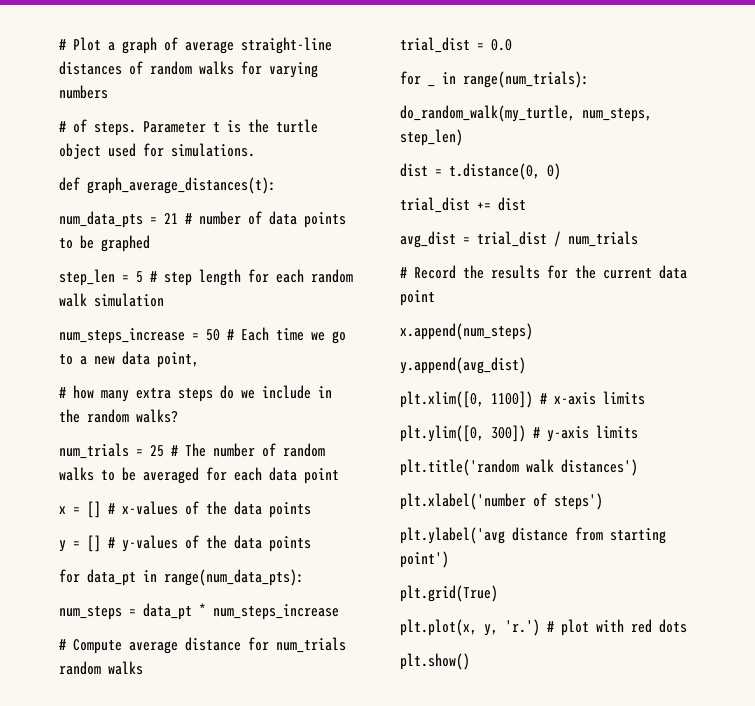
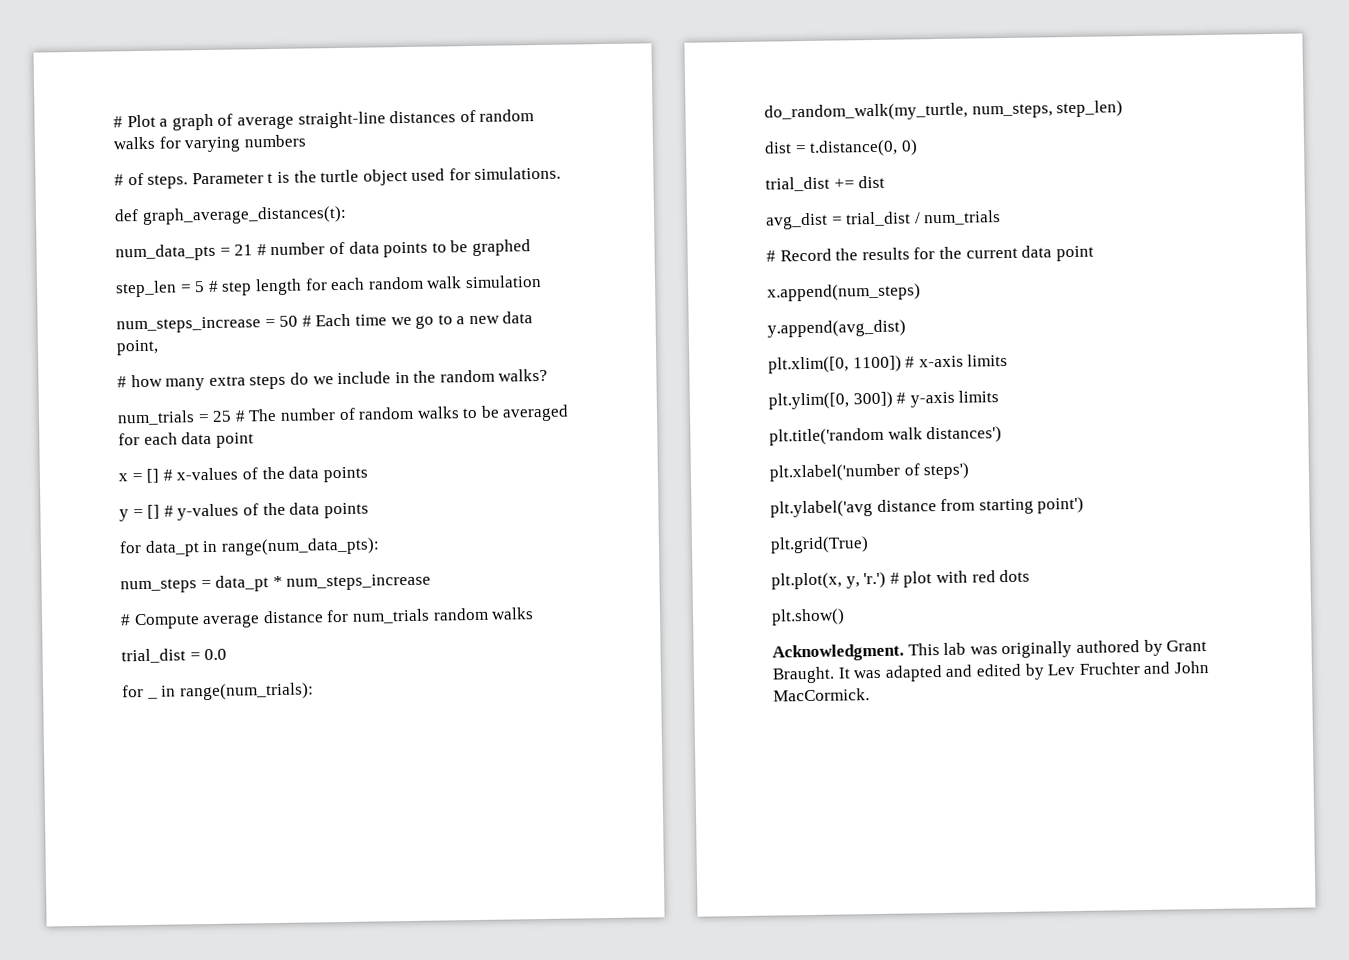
(470, 661) none -> [772,639,1208,662] [772,661,1209,684] [773,688,870,702] // Acknowledgment. This lab was originally authored by Grant Braught. It was adapted and edited by Lev Fruchter and John MacCormick.

